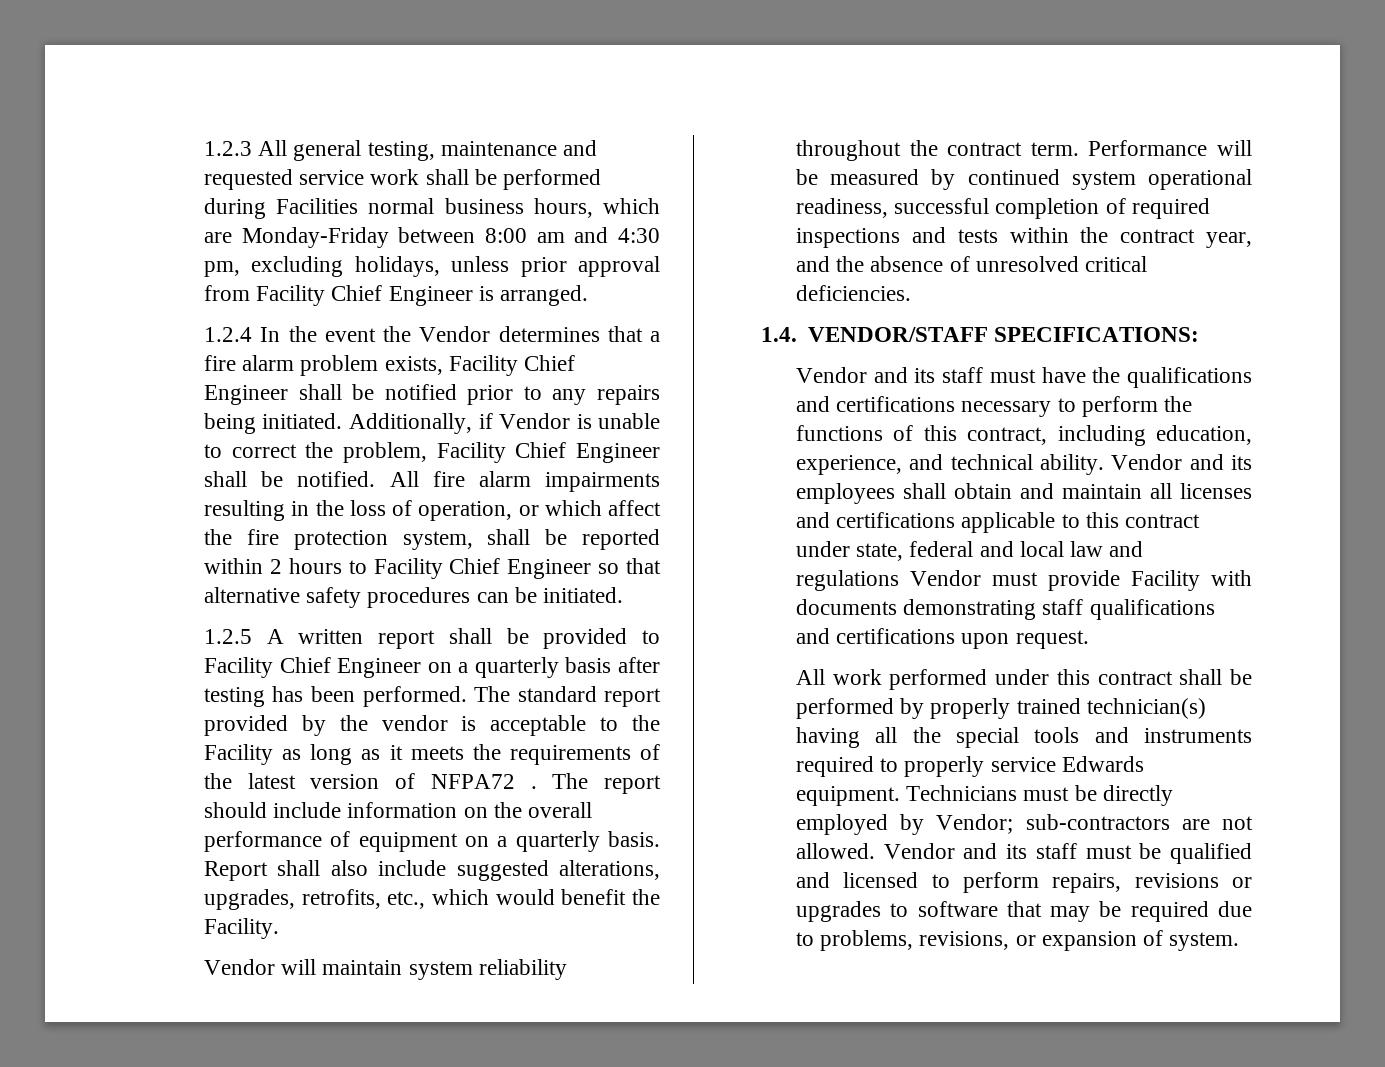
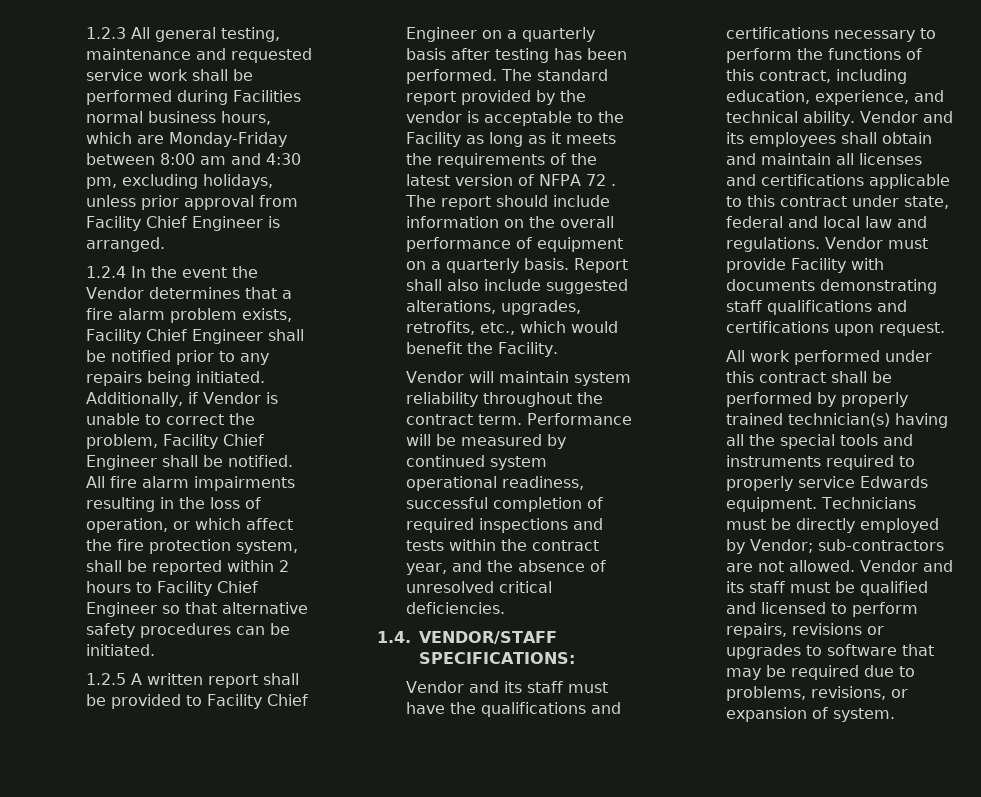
[430,774,515,789] NFPA72 -> [538,174,606,186] NFPA 72
[795,570,899,591] regulations -> [725,237,820,252] regulations.

